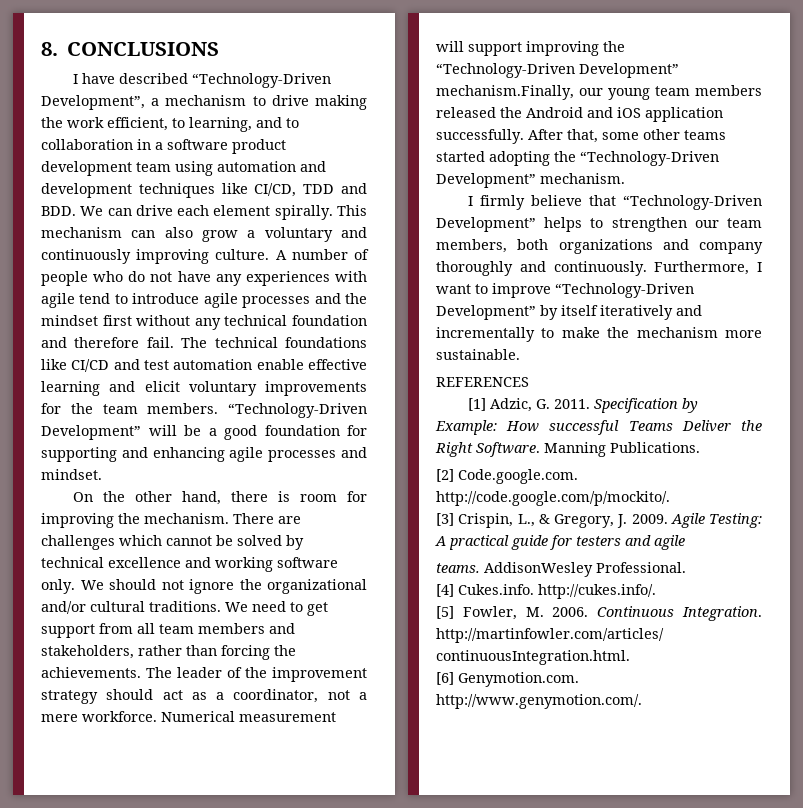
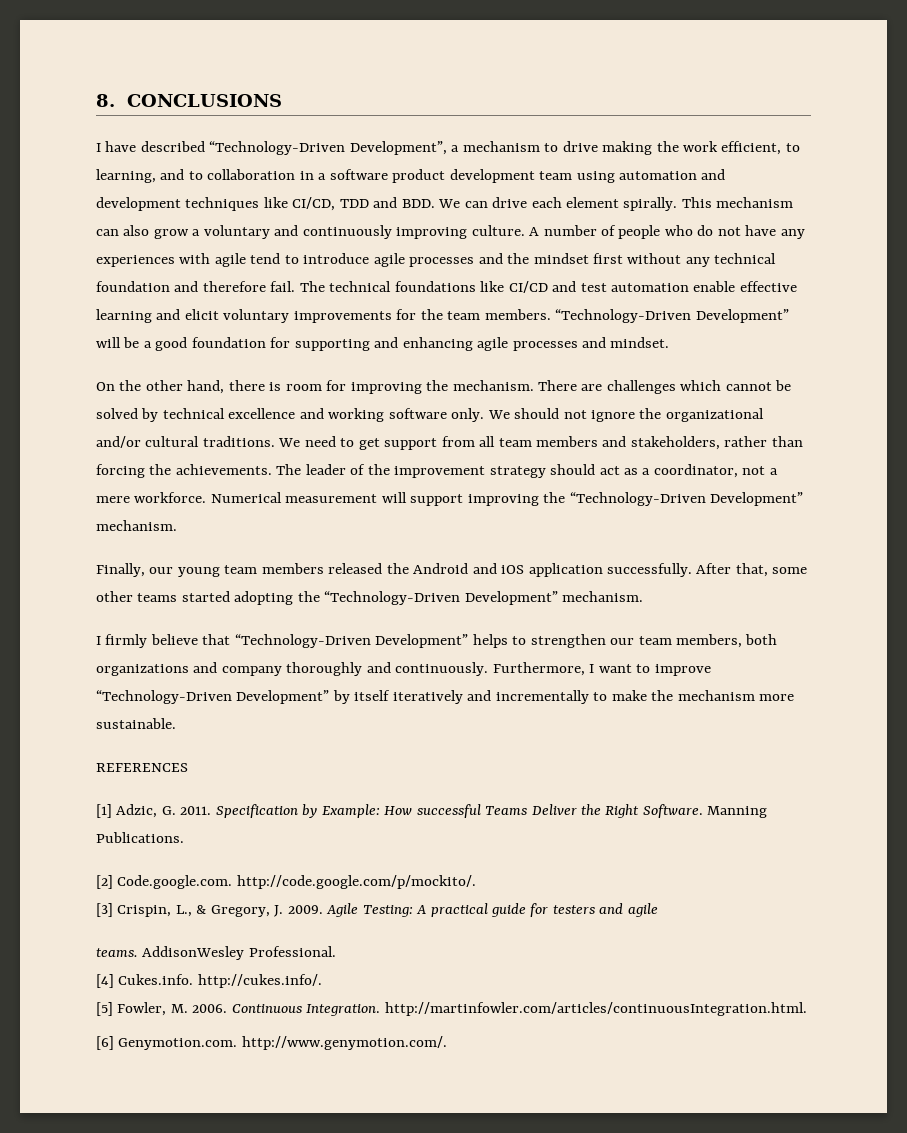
[436,85,574,100] mechanism.Finally, -> [96,520,177,531] [96,563,145,577] mechanism. // Finally,

